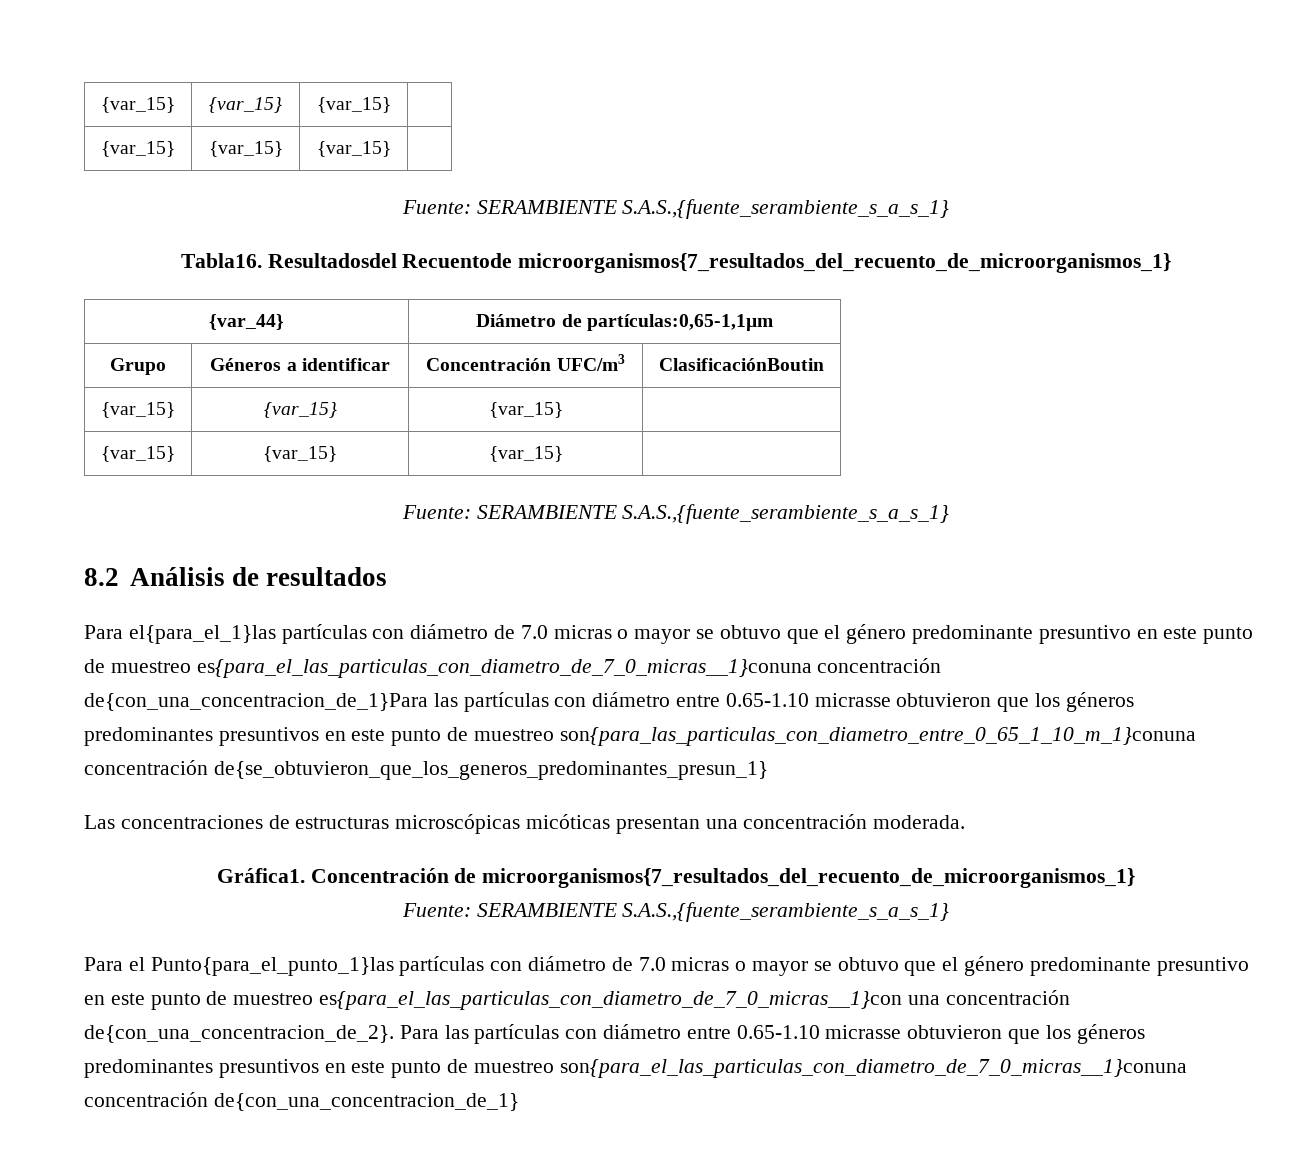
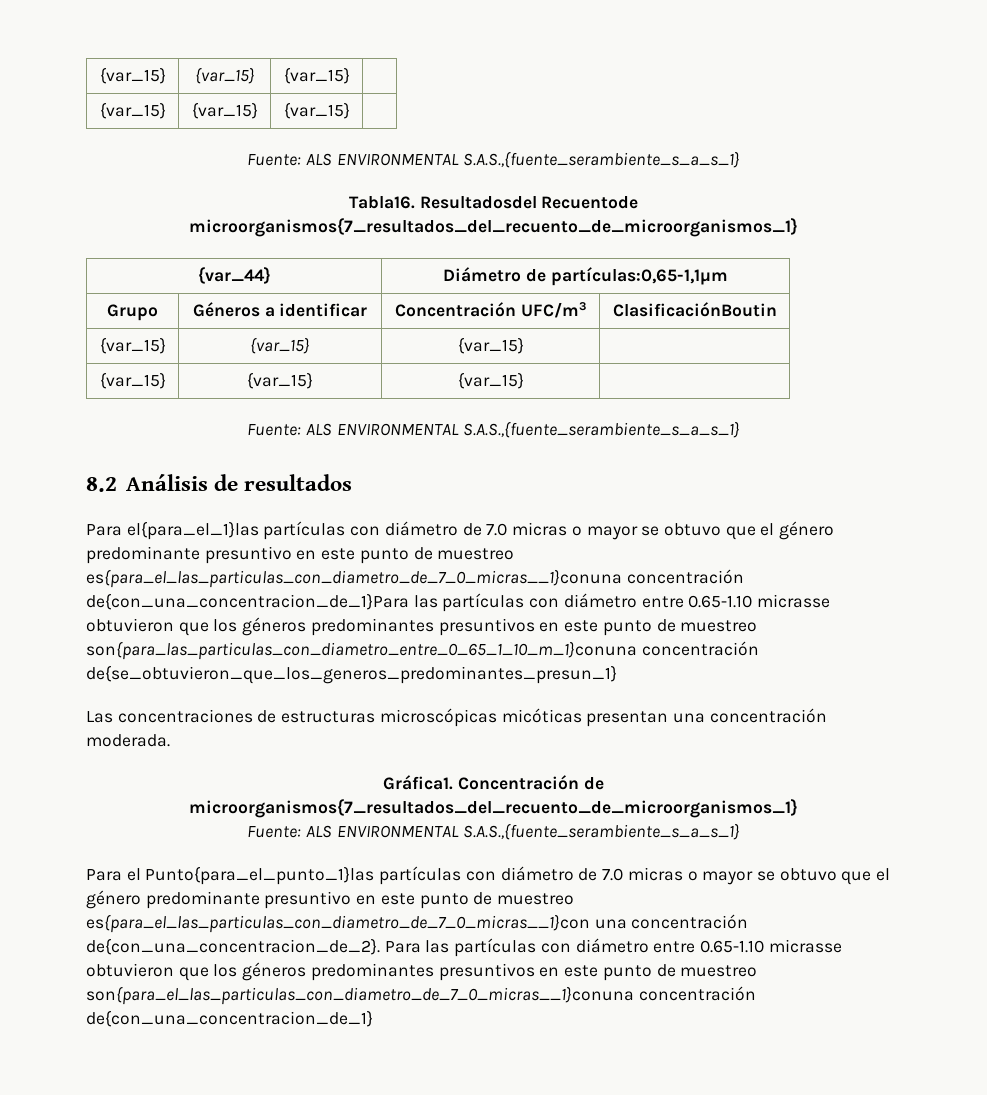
[101,97,175,113] [209,97,282,113] [316,97,391,113] [101,141,175,157] [208,141,283,157] [316,141,391,157] [401,200,617,214] {var_15} | {var_15} | {var_15} | // {var_15} | {var_15} | {var_15} | // Fuente: SERAMBIENTE -> [99,67,166,84] [194,67,255,84] [283,67,350,84] [99,102,166,119] [191,102,258,119] [283,102,350,119] [247,153,459,166] {var_15} | {var_15} | {var_15} | // {var_15} | {var_15} | {var_15} | // Fuente: ALS ENVIRONMENTAL
[476,505,617,519] SERAMBIENTE -> [306,423,459,436] ALS ENVIRONMENTAL
[476,903,617,917] SERAMBIENTE -> [306,825,459,838] ALS ENVIRONMENTAL

